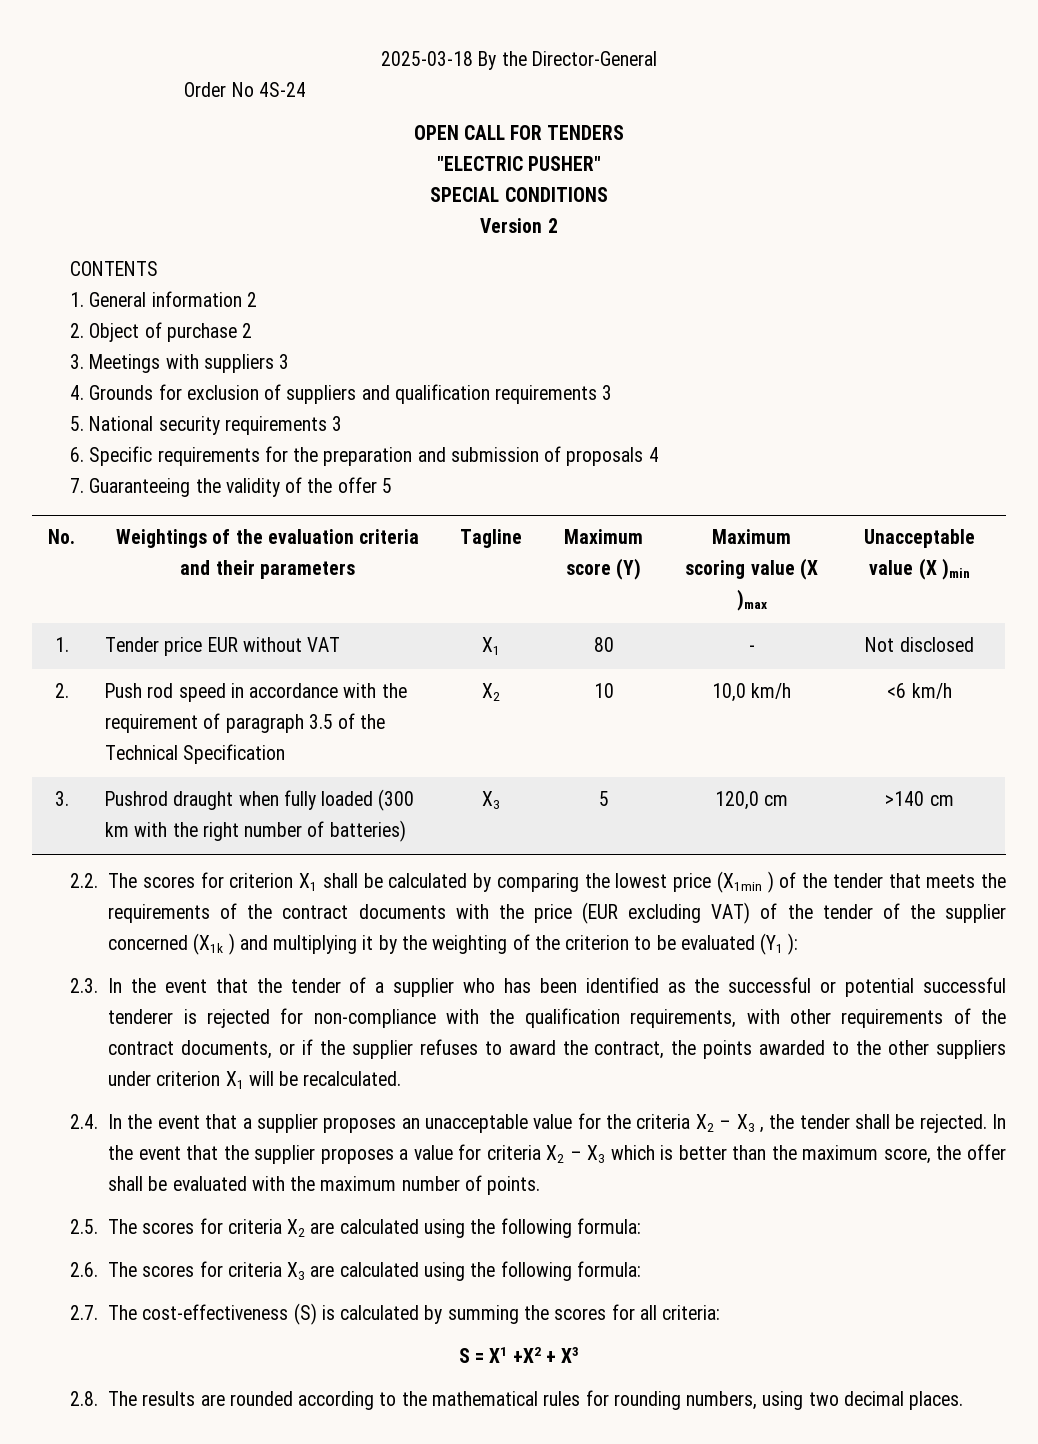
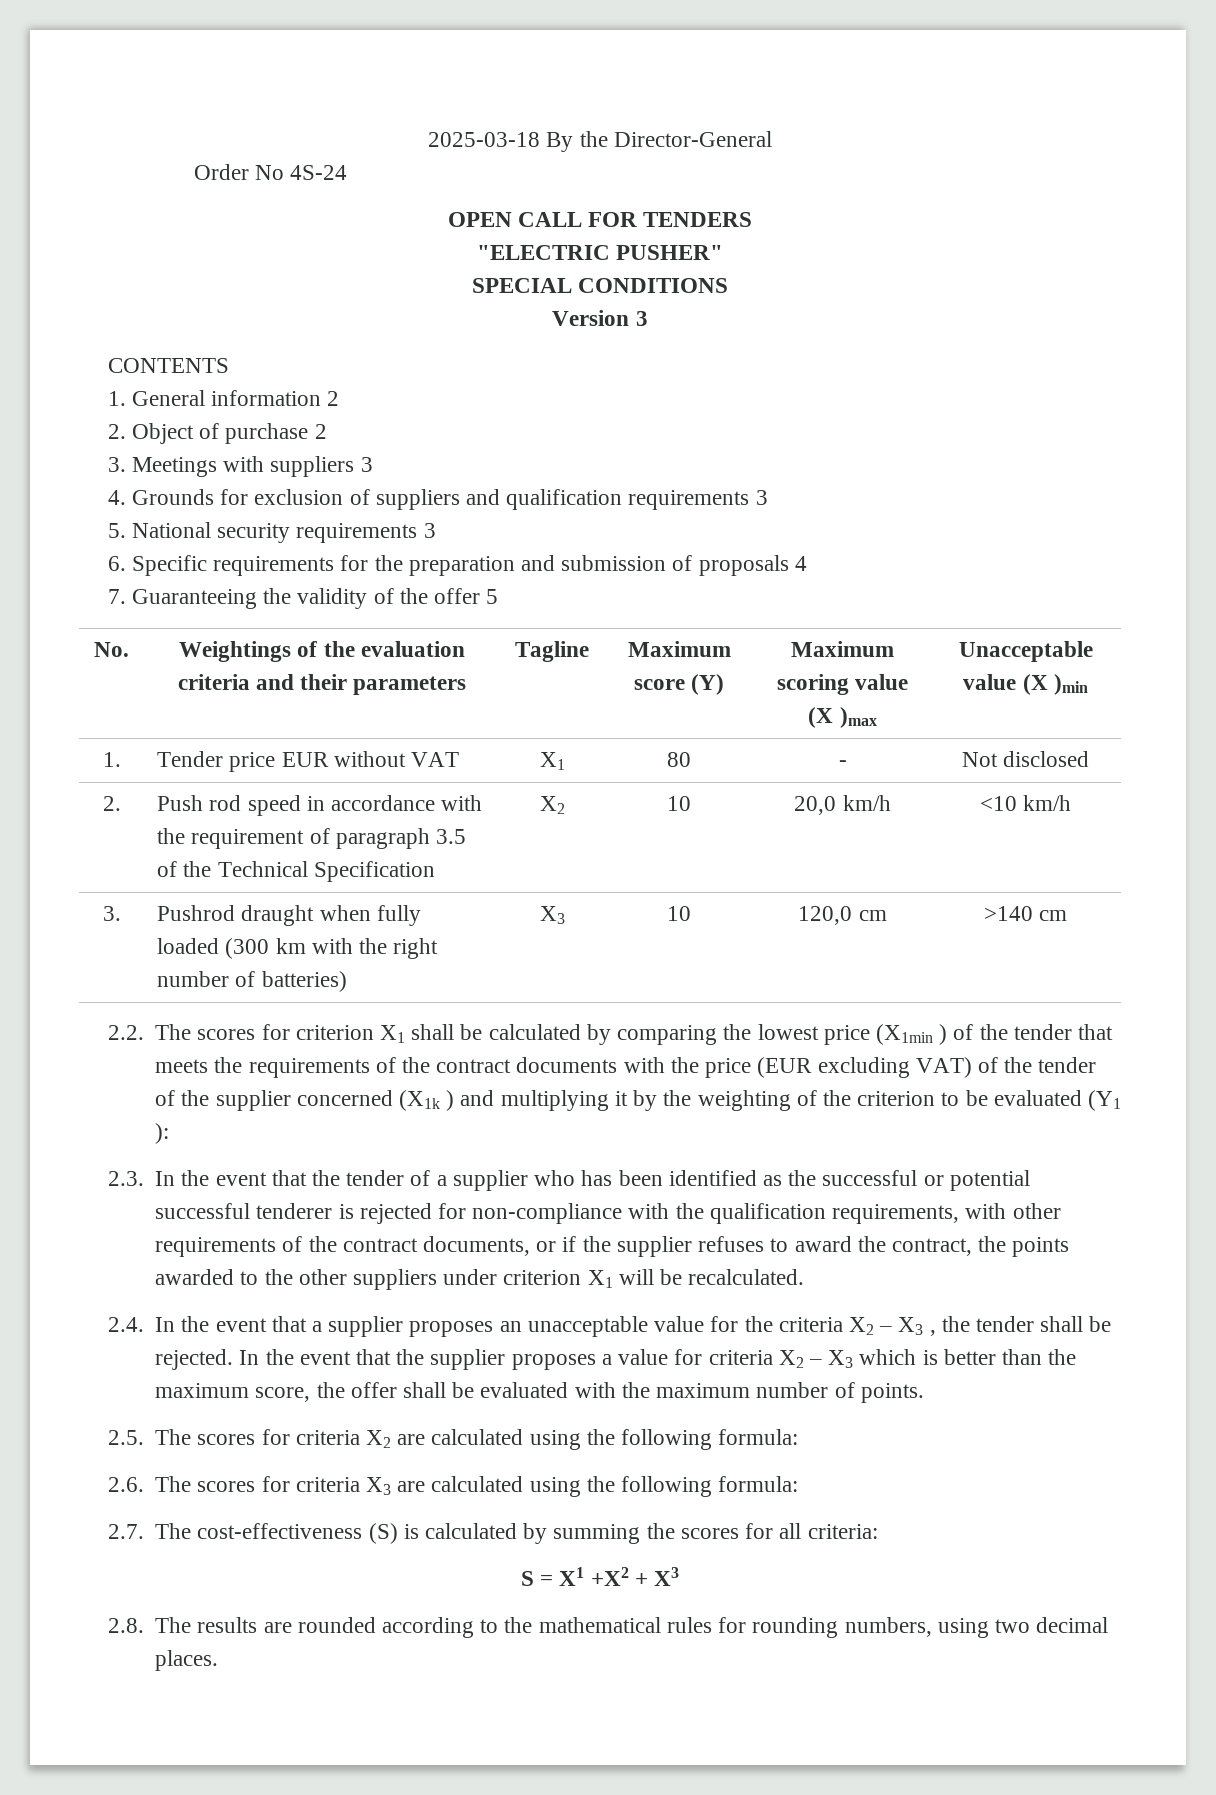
[547,218,558,233] 2 -> [635,311,648,326] 3
[711,683,746,702] 10,0 -> [794,796,837,815] 20,0
[887,683,907,698] <6 -> [979,796,1017,811] <10
[598,791,609,806] 5 -> [667,906,691,921] 10

